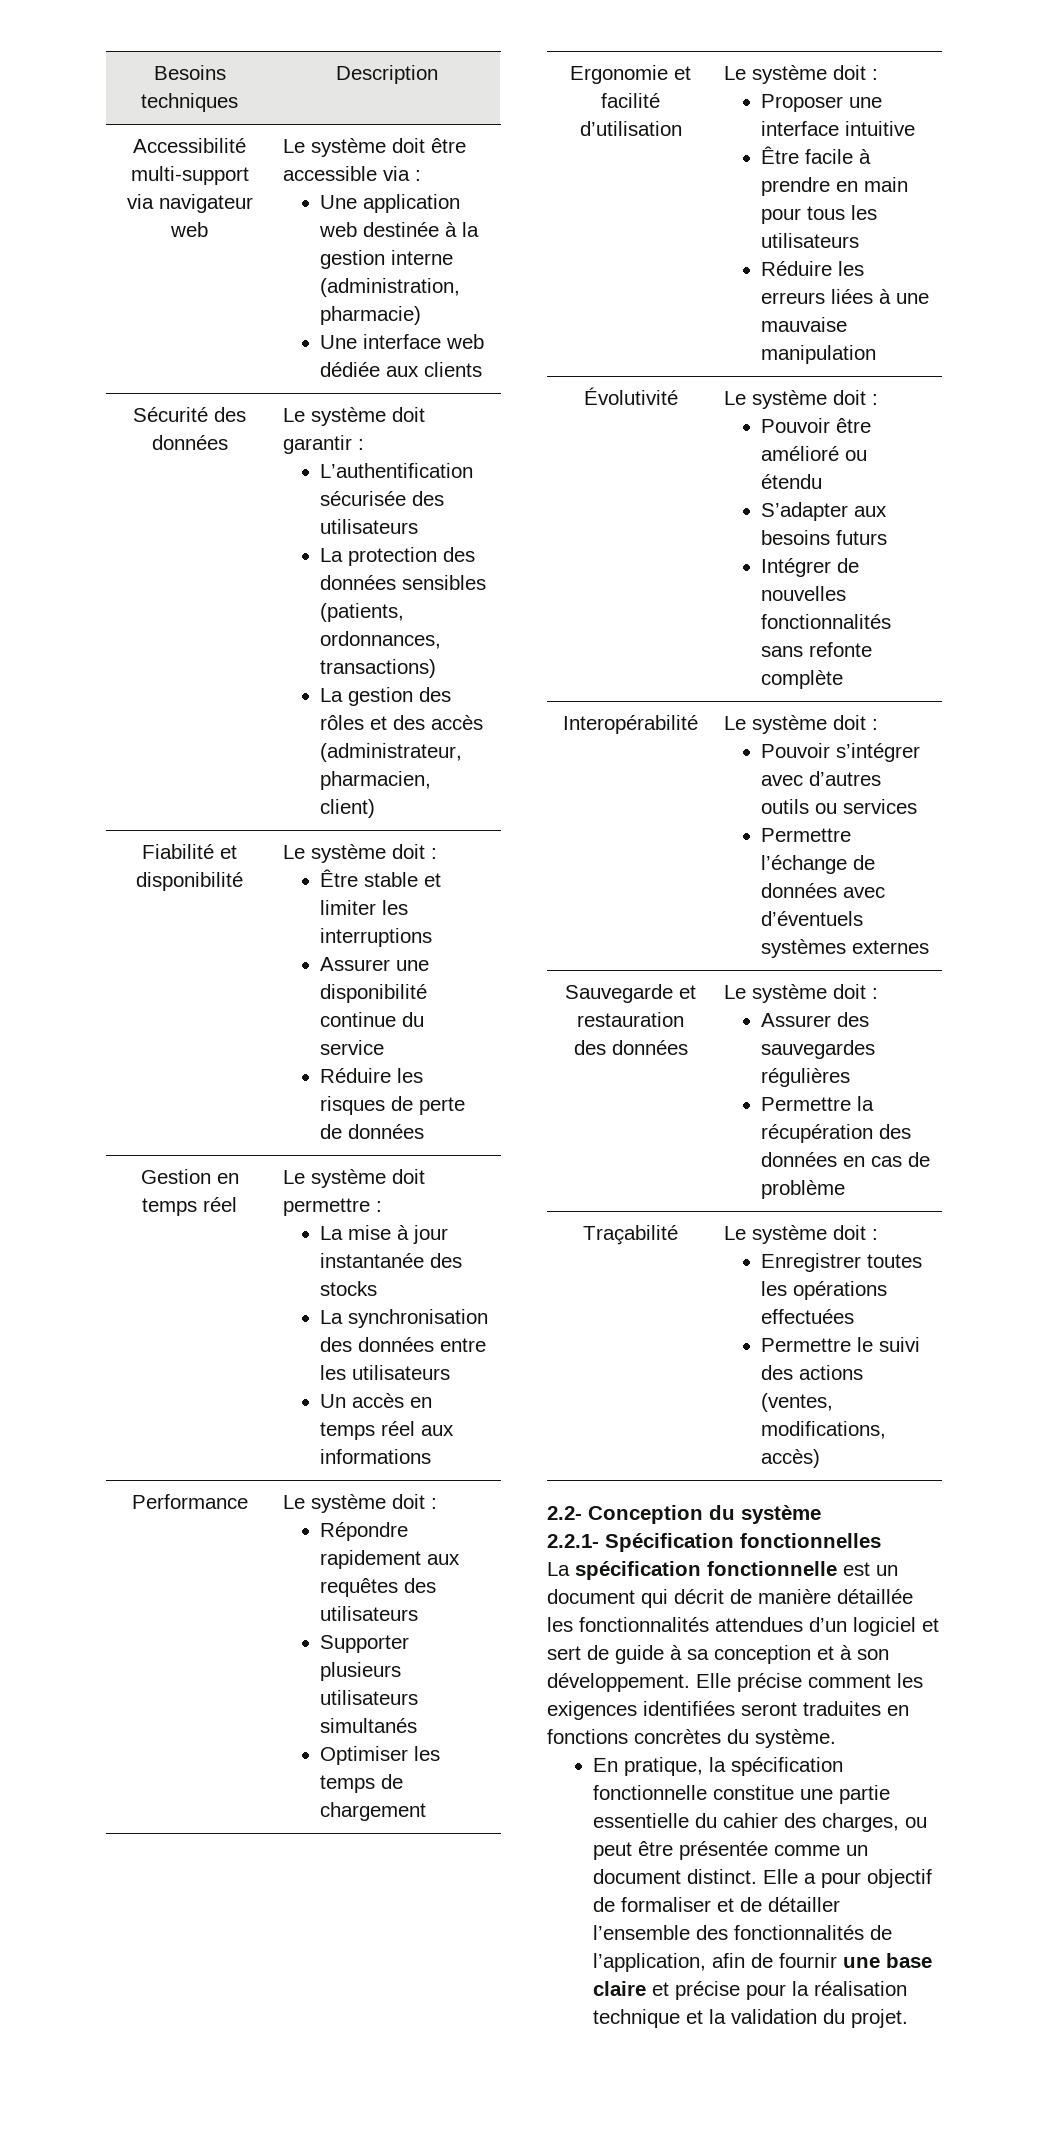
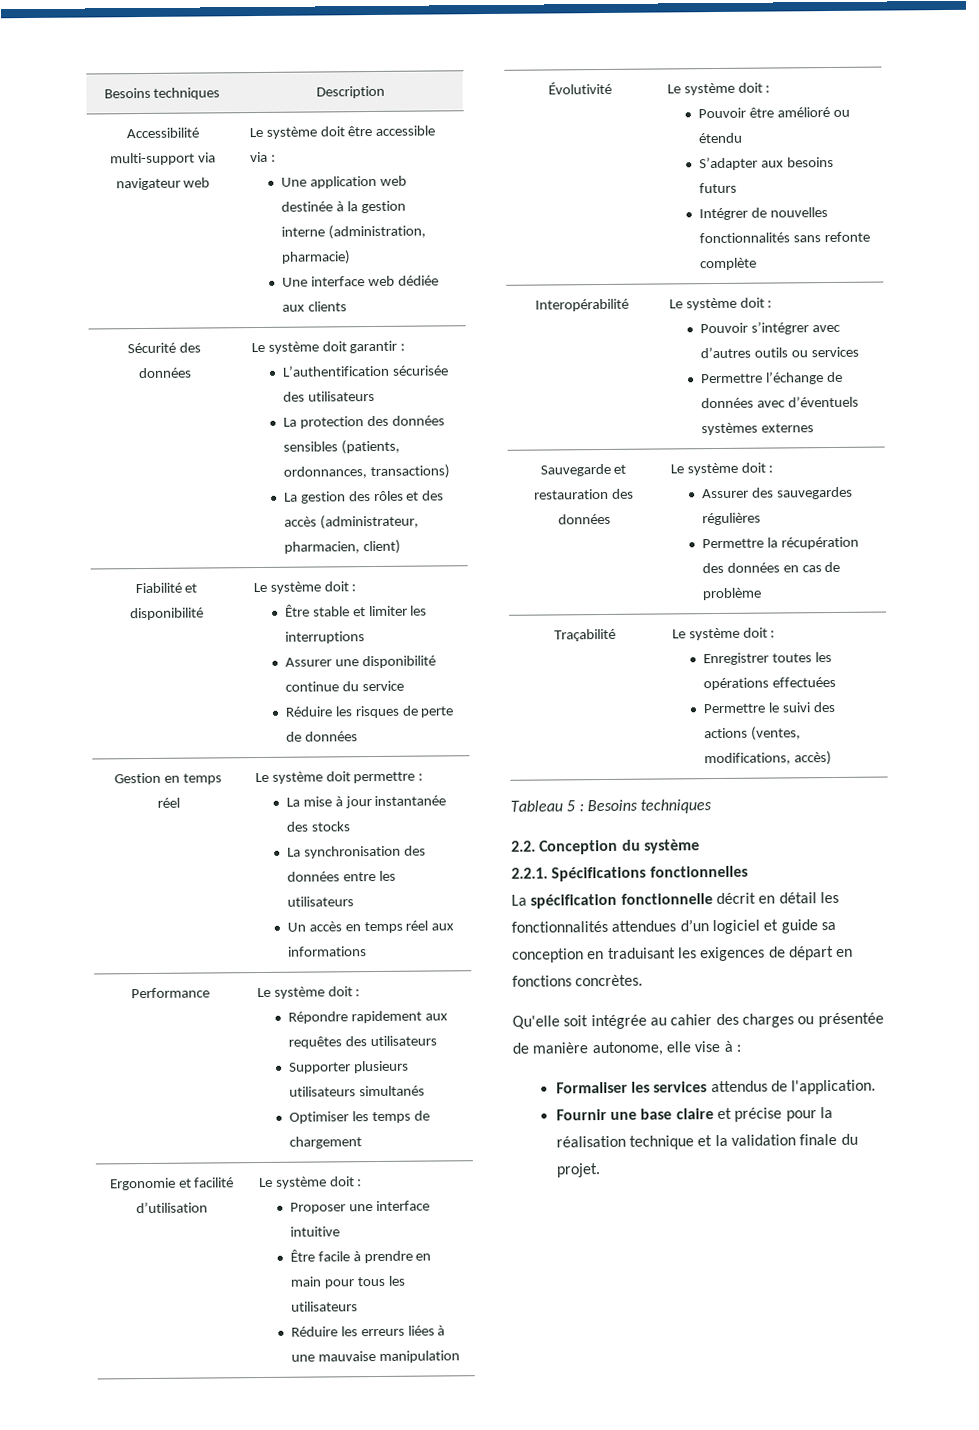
[547,1506,582,1520] 2.2- -> [510,799,713,814] [511,840,536,852] Tableau 5 : Besoins techniques // 2.2.
[547,1533,734,1552] 2.2.1- Spécification -> [511,866,647,882] 2.2.1. Spécifications
[843,1562,898,1576] [547,1589,913,1608] est un document qui décrit de manière détaillée -> [715,892,817,905] décrit en détail
[547,1645,889,1664] [547,1673,923,1692] [547,1701,909,1720] [547,1729,836,1748] [592,1757,843,1776] [592,1785,890,1804] [592,1813,927,1832] [592,1841,868,1860] [592,1869,932,1888] [592,1897,840,1912] [592,1925,892,1940] [592,1953,837,1972] sert de guide à sa conception et à son développement. Elle précise comment les exigences identifiées seront traduites en fonctions concrètes du système. // En pratique, la spécification fonctionnelle constitue une partie essentielle du cahier des charges, ou peut être présentée comme un document distinct. Elle a pour objectif de formaliser et de détailler l’ensemble des fonctionnalités de l’application, afin de fournir -> [780,919,836,934] [512,946,854,963] [512,974,644,987] [512,1012,884,1030] [512,1040,741,1057] [555,1079,877,1095] [555,1108,607,1121] guide sa conception en traduisant les exigences de départ en fonctions concrètes. // Qu'elle soit intégrée au cahier des charges ou présentée de manière autonome, elle vise à : // Formaliser les services attendus de l'application. // Fournir
(817, 2016) none -> [799,1133,838,1146] finale

